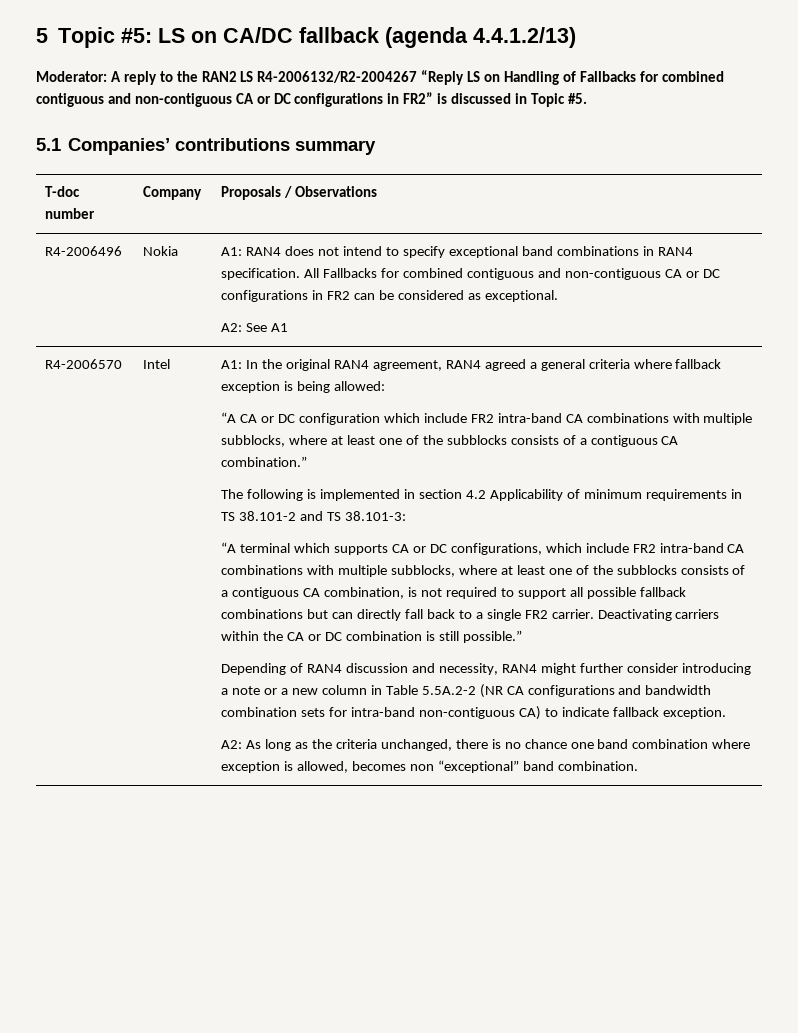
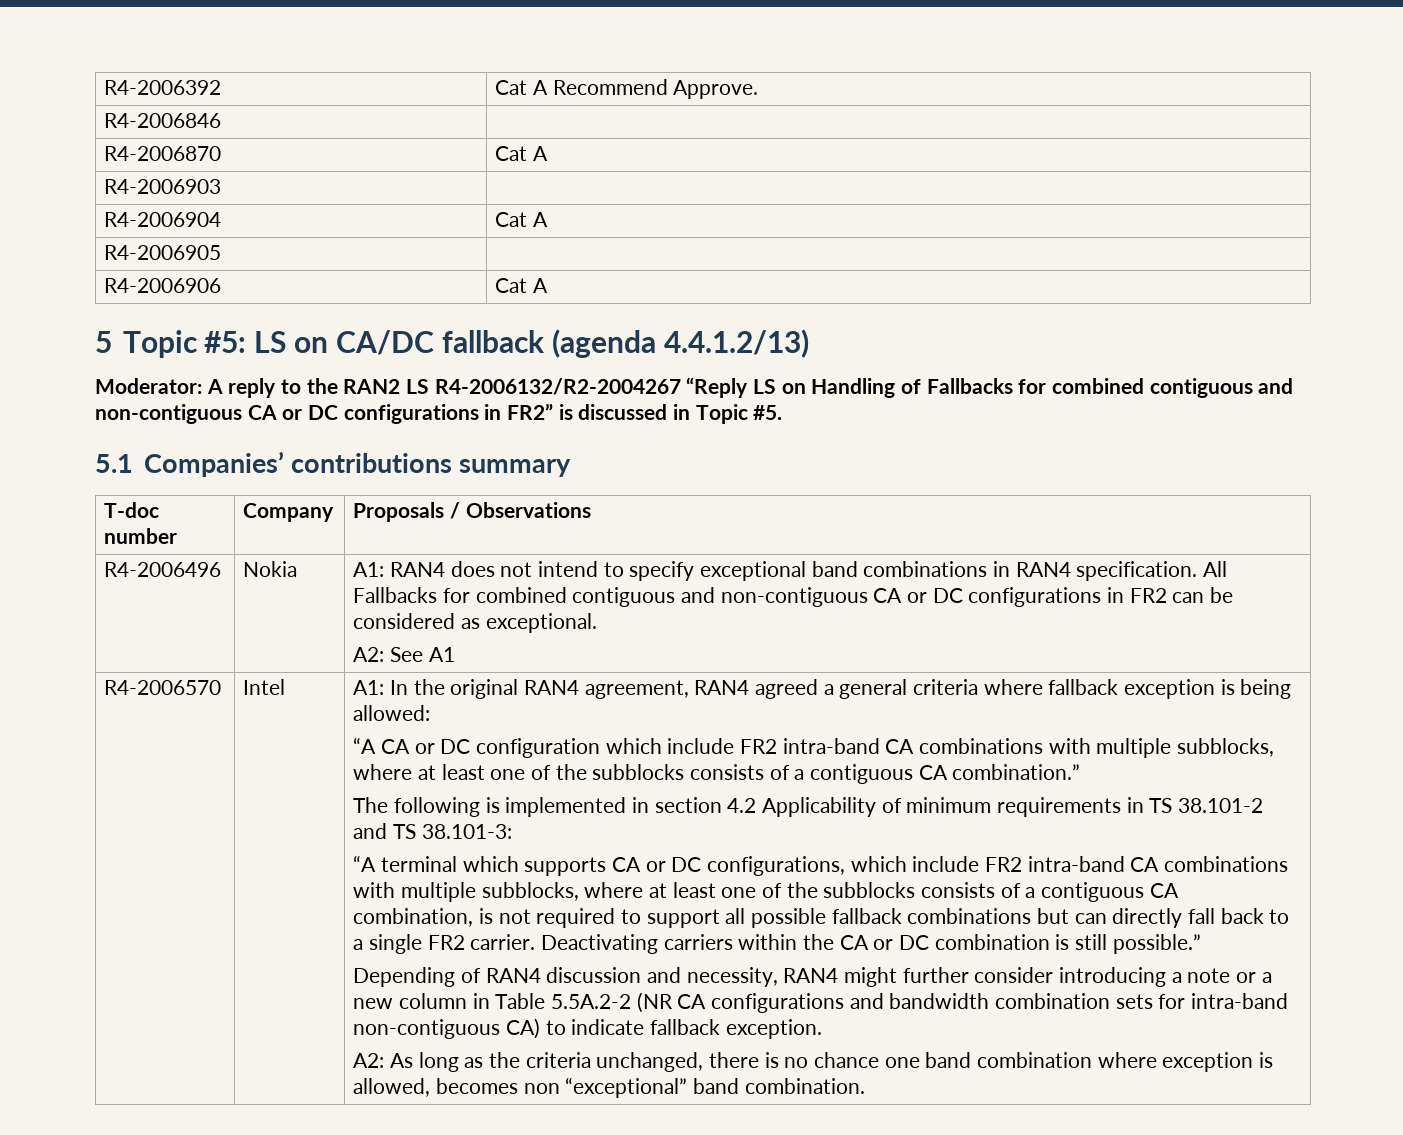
(36, 35) none -> [104,80,222,95] [495,79,759,99] [104,113,222,128] [104,146,222,161] [495,146,548,161] [104,179,222,194] [104,212,222,227] [495,212,548,227] [104,245,222,260] [104,278,222,293] [495,278,548,293] R4-2006392 | Cat A Recommend Approve. // R4-2006846 | // R4-2006870 | Cat A // R4-2006903 | // R4-2006904 | Cat A // R4-2006905 | // R4-2006906 | Cat A //

